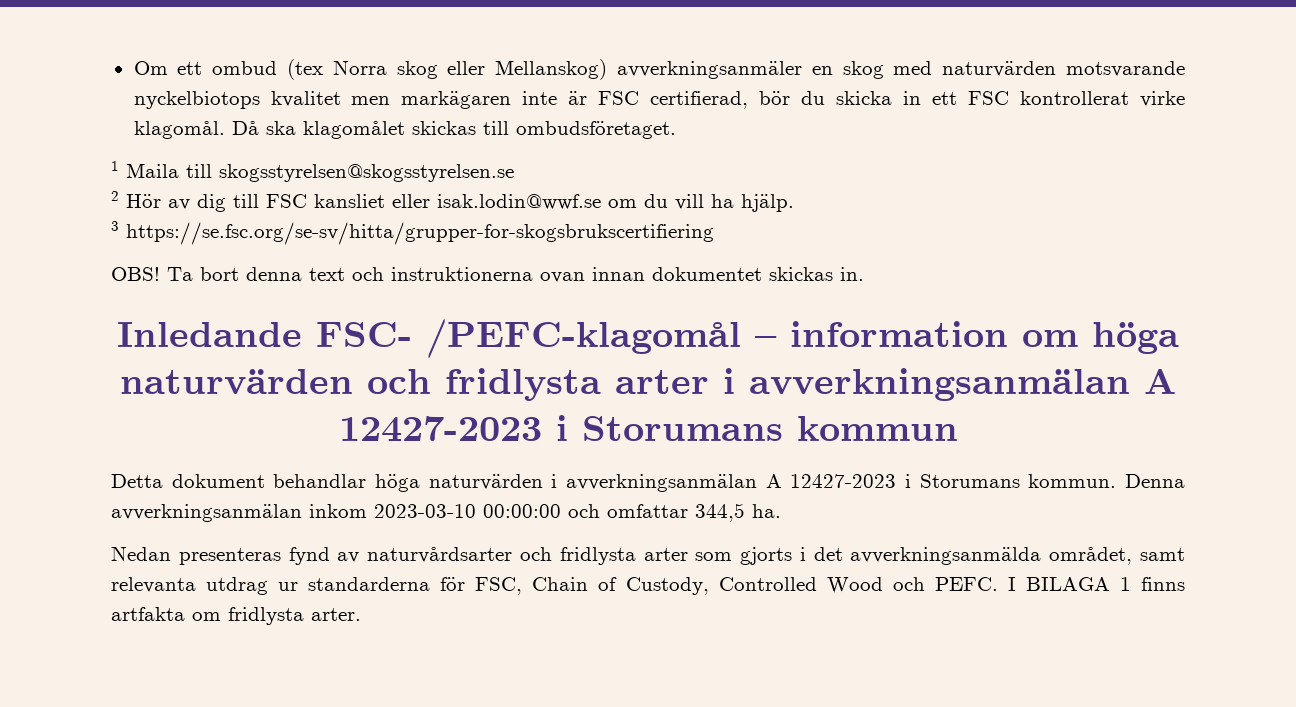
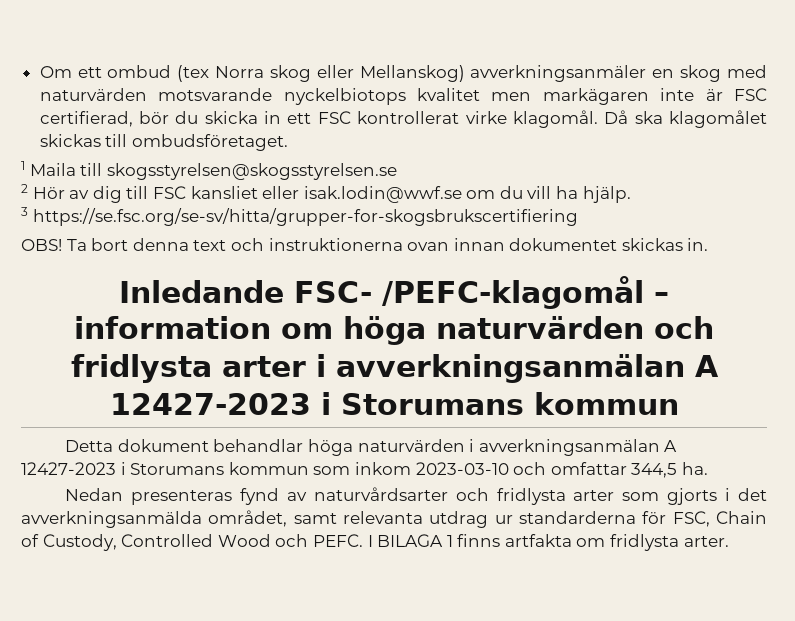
[1028,474,1185,488] [111,504,302,522] kommun. Denna avverkningsanmälan -> [228,462,351,475] kommun som
[483,504,561,518] 00:00:00 -> (509, 468) none

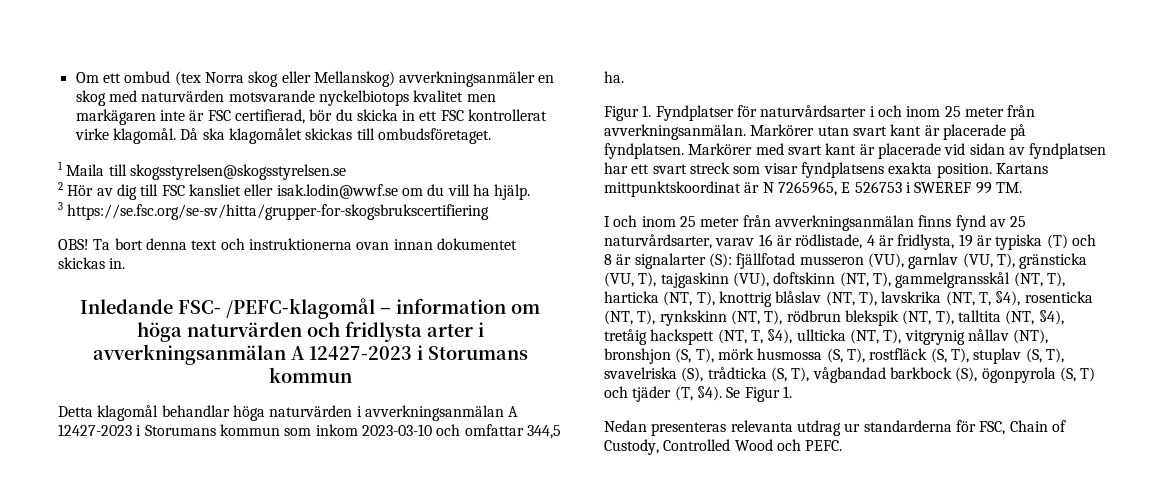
[117,439,209,452] dokument -> [97,405,159,421] klagomål
[65,487,767,505] [21,510,337,528] Nedan presenteras fynd av naturvårdsarter och fridlysta arter som gjorts i det avverkningsanmälda området, samt -> [604,105,1036,121] [604,124,1027,140] [604,143,1107,159] [604,162,1048,178] [604,181,1022,197] [604,215,1027,231] [604,234,1096,250] [604,253,1088,269] [604,272,1065,288] [604,291,1093,307] [604,310,1064,326] [604,329,1049,345] [604,348,1064,364] [604,367,1096,383] [604,386,792,402] [604,420,727,436] Figur 1. Fyndplatser för naturvårdsarter i och inom 25 meter från avverkningsanmälan. Markörer utan svart kant är placerade på fyndplatsen. Markörer med svart kant är placerade vid sidan av fyndplatsen har ett svart streck som visar fyndplatsens exakta position. Kartans mittpunktskoordinat är N 7265965, E 526753 i SWEREF 99 TM. // I och inom 25 meter från avverkningsanmälan finns fynd av 25 naturvårdsarter, varav 16 är rödlistade, 4 är fridlysta, 19 är typiska (T) och 8 är signalarter (S): fjällfotad musseron (VU), garnlav (VU, T), gränsticka (VU, T), tajgaskinn (VU), doftskinn (NT, T), gammelgransskål (NT, T), harticka (NT, T), knottrig blåslav (NT, T), lavskrika (NT, T, §4), rosenticka (NT, T), rynkskinn (NT, T), rödbrun blekspik (NT, T), talltita (NT, §4), tretåig hackspett (NT, T, §4), ullticka (NT, T), vitgrynig nållav (NT), bronshjon (S, T), mörk husmossa (S, T), rostfläck (S, T), stuplav (S, T), svavelriska (S), trådticka (S, T), vågbandad barkbock (S), ögonpyrola (S, T) och tjäder (T, §4). Se Figur 1. // Nedan presenteras
[367,534,729,551] I BILAGA 1 finns artfakta om fridlysta arter. -> (843, 445) none

